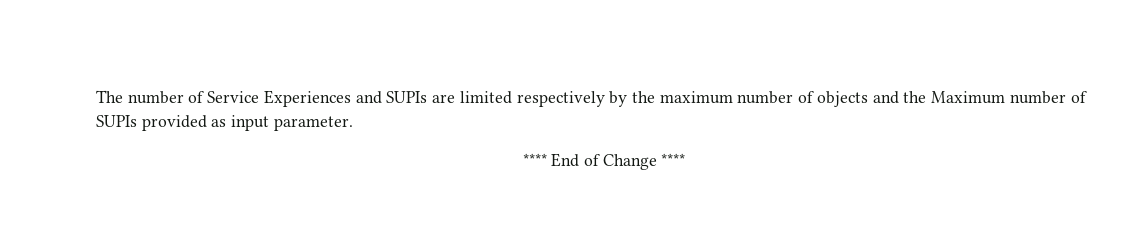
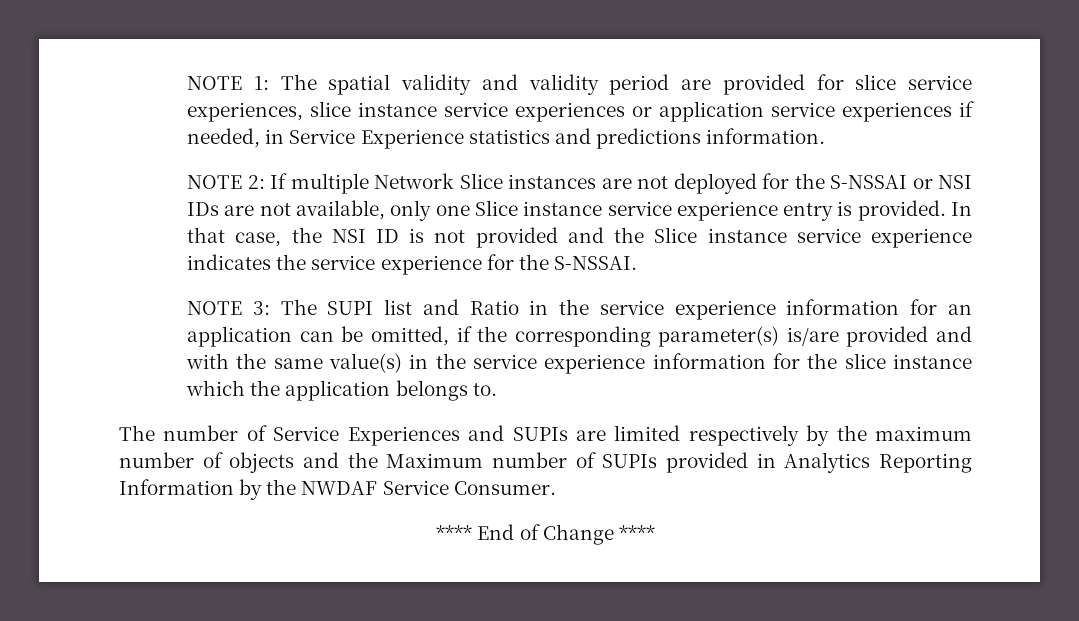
(96, 96) none -> [187,74,973,95] [187,101,974,122] [187,128,826,149] [187,173,973,194] [187,200,972,221] [187,227,973,248] [187,254,637,275] [187,299,973,320] [187,326,972,347] [186,353,972,374] [186,380,497,401] NOTE 1: The spatial validity and validity period are provided for slice service experiences, slice instance service experiences or application service experiences if needed, in Service Experience statistics and predictions information. // NOTE 2: If multiple Network Slice instances are not deployed for the S-NSSAI or NSI IDs are not available, only one Slice instance service experience entry is provided. In that case, the NSI ID is not provided and the Slice instance service experience indicates the service experience for the S-NSSAI. // NOTE 3: The SUPI list and Ratio in the service experience information for an application can be omitted, if the corresponding parameter(s) is/are provided and with the same value(s) in the service experience information for the slice instance which the application belongs to. //
[211,115,353,131] as input parameter. -> [756,452,972,473] [119,479,556,500] in Analytics Reporting Information by the NWDAF Service Consumer.

